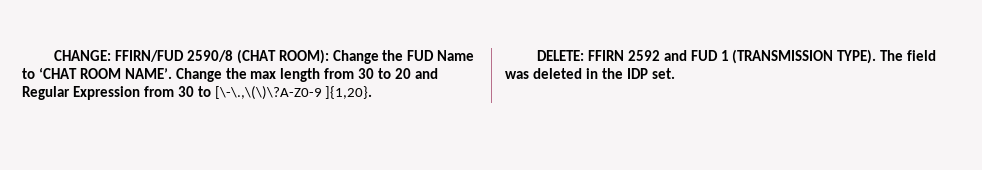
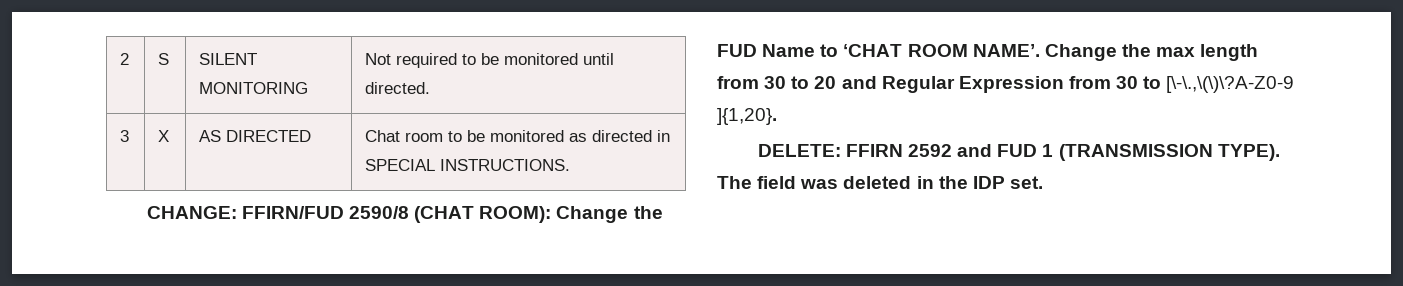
(53, 55) none -> [120,53,130,65] [158,53,170,65] [199,53,258,65] [199,82,309,94] [365,53,615,68] [365,82,431,94] [120,130,130,142] [158,130,170,142] [199,130,312,142] [365,130,671,142] [365,159,571,171] 2 | S | SILENT MONITORING | Not required to be monitored until directed. // 3 | X | AS DIRECTED | Chat room to be monitored as directed in SPECIAL INSTRUCTIONS. //

